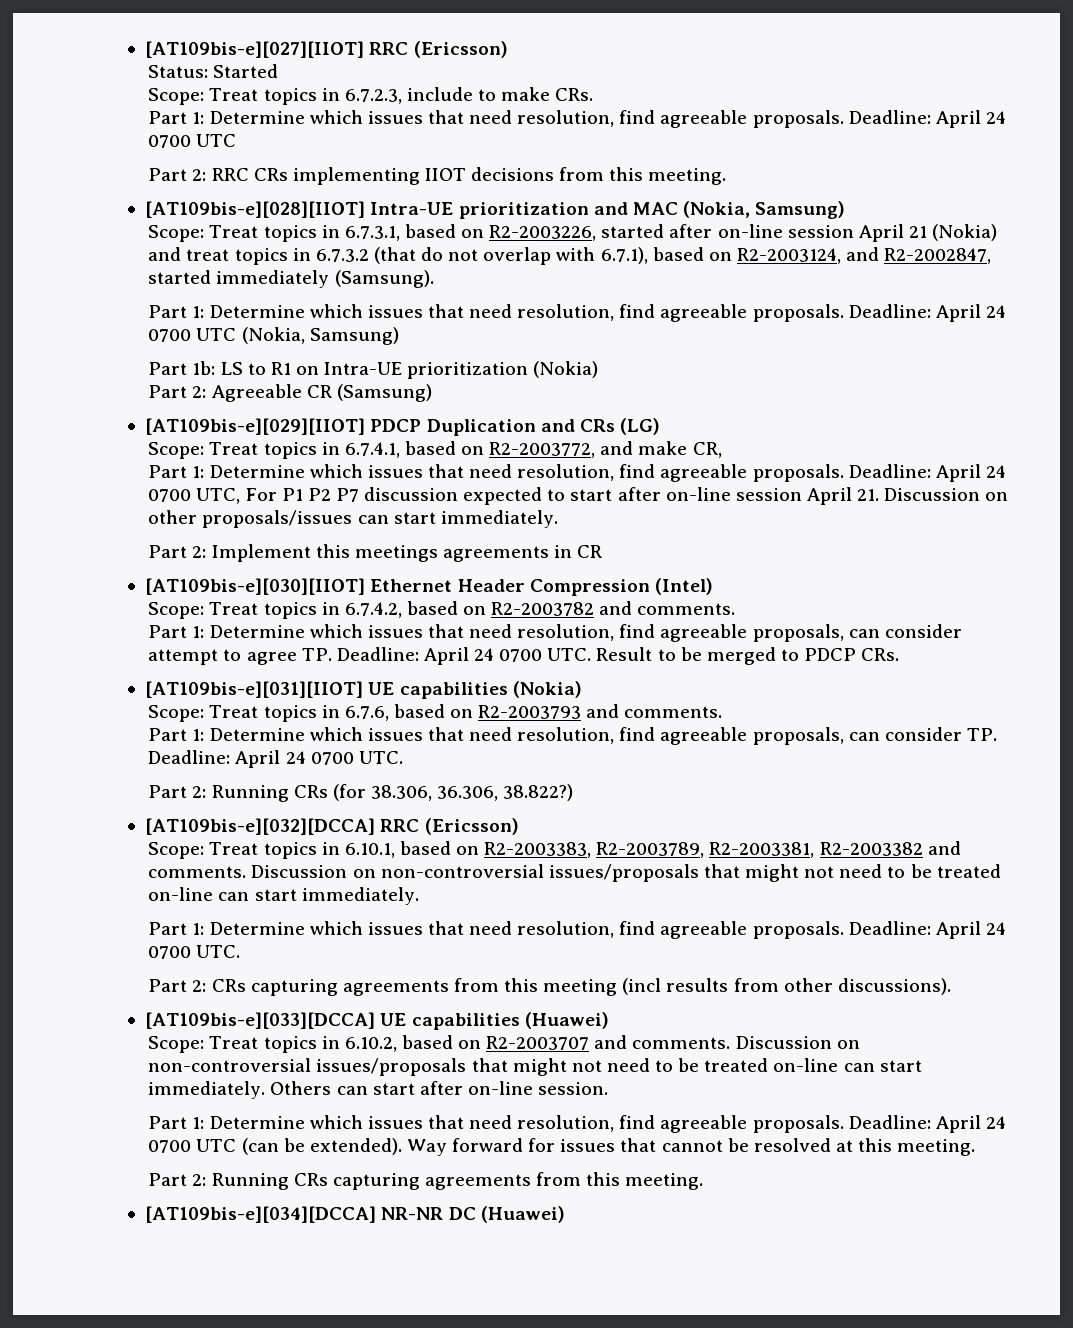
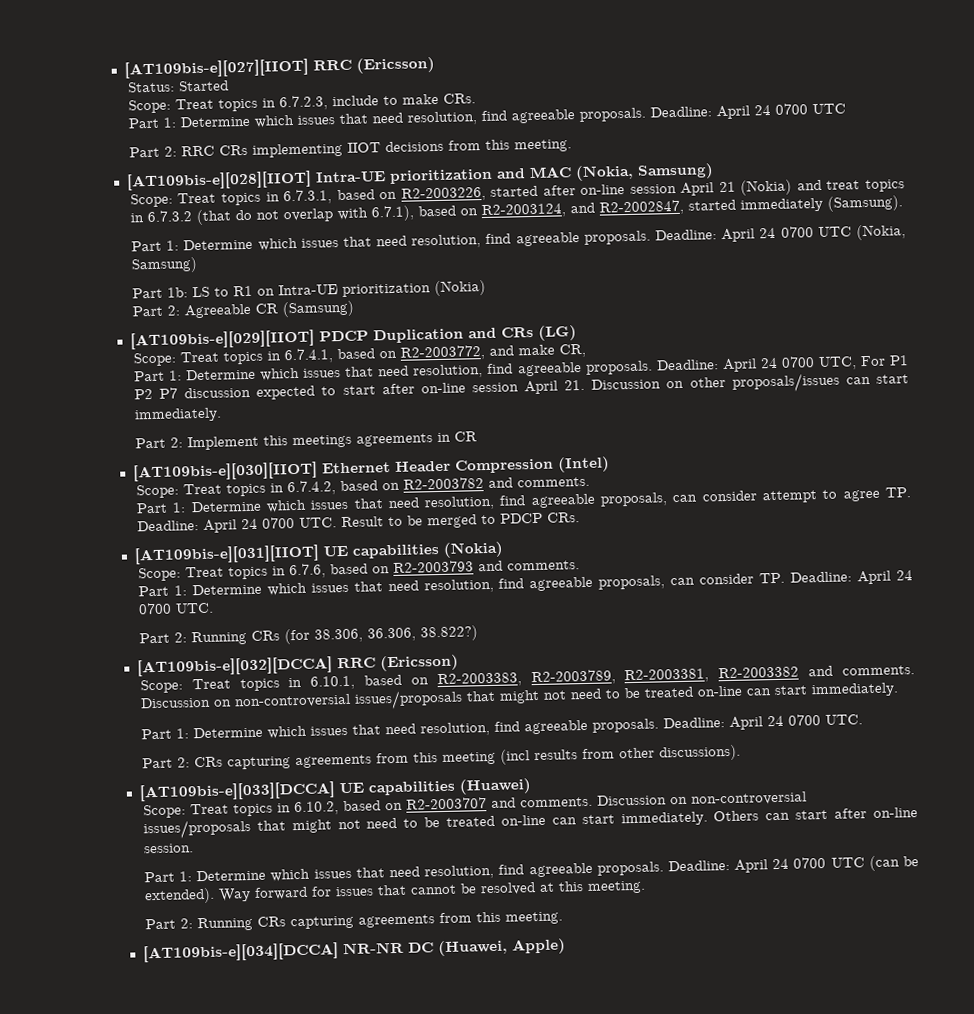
[480,1206,565,1223] (Huawei) -> [438,938,567,957] (Huawei, Apple)

